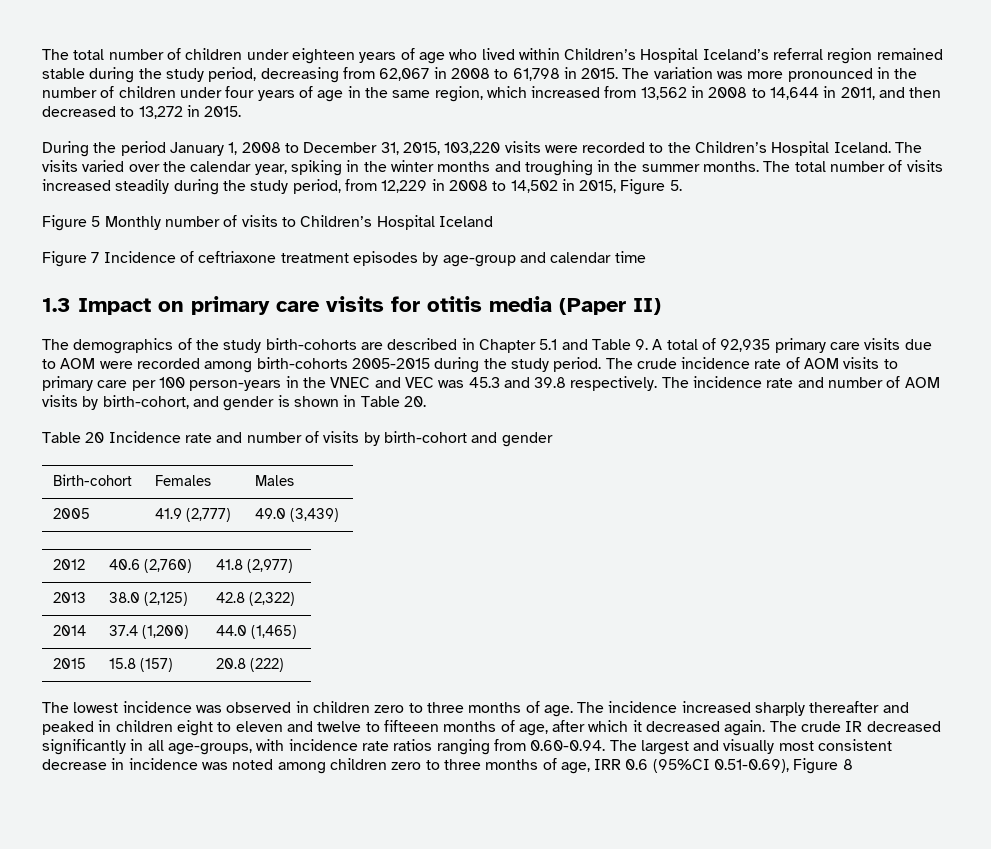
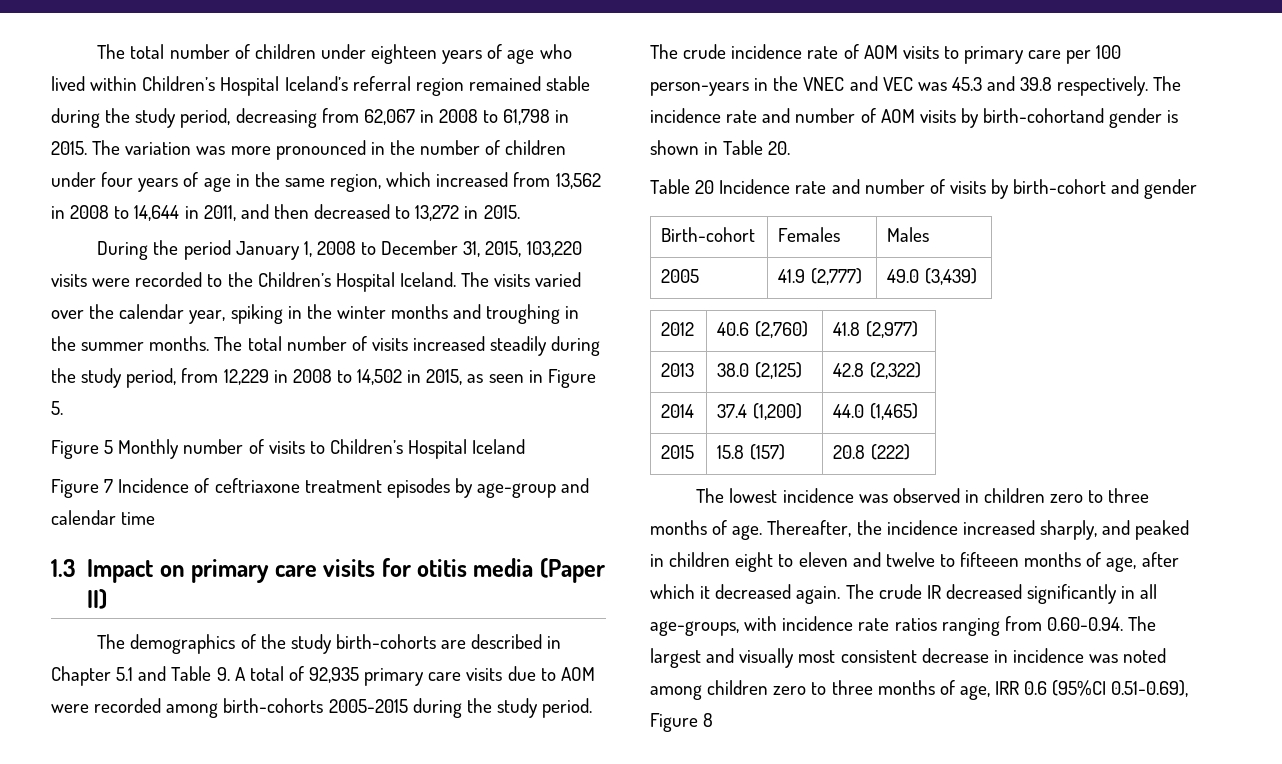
(617, 186) none -> [467,370,543,383] as seen in
[102,395,219,409] birth-cohort, and -> [983,108,1105,123] birth-cohortand
[577,701,880,716] The incidence increased sharply thereafter -> [767,520,1097,540] Thereafter, the incidence increased sharply,

